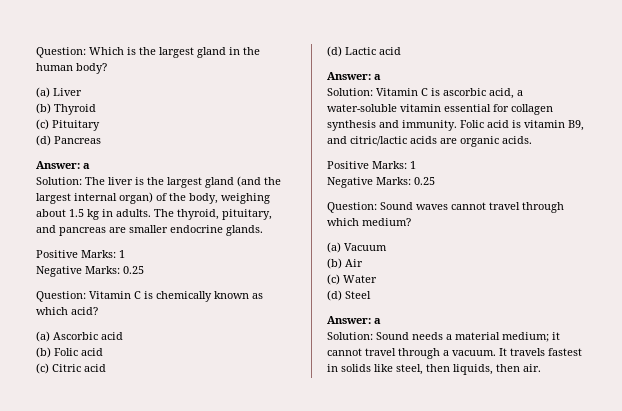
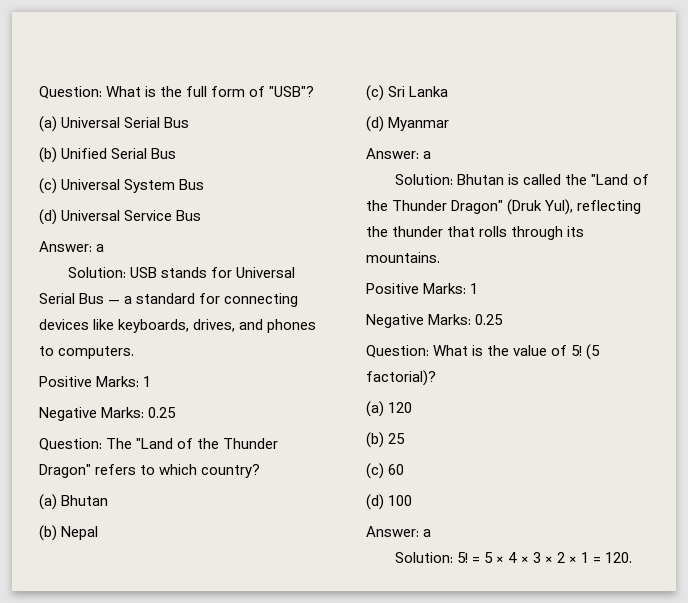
[36,47,260,58] [36,63,107,74] [36,87,82,98] [36,103,96,115] [36,119,100,131] [36,135,101,146] [36,161,90,169] [36,176,281,188] [36,192,270,204] [36,209,272,220] [36,225,263,236] [36,250,125,258] [36,266,144,277] [36,291,263,302] [36,307,98,315] [36,331,123,342] [36,347,103,358] [36,363,106,374] [327,46,401,57] [327,72,381,80] [327,88,523,99] [327,104,553,115] [327,120,584,131] [327,136,532,147] [327,161,416,169] [327,177,435,188] [327,202,564,213] [327,218,411,226] [327,242,387,253] [327,258,363,269] [327,274,377,285] [327,290,371,301] [327,316,381,324] [327,332,560,342] [327,348,582,359] [327,364,541,375] Question: Which is the largest gland in the human body? // (a) Liver // (b) Thyroid // (c) Pituitary // (d) Pancreas // Answer: a // Solution: The liver is the largest gland (and the largest internal organ) of the body, weighing about 1.5 kg in adults. The thyroid, pituitary, and pancreas are smaller endocrine glands. // Positive Marks: 1 // Negative Marks: 0.25 // Question: Vitamin C is chemically known as which acid? // (a) Ascorbic acid // (b) Folic acid // (c) Citric acid // (d) Lactic acid // Answer: a // Solution: Vitamin C is ascorbic acid, a water-soluble vitamin essential for collagen synthesis and immunity. Folic acid is vitamin B9, and citric/lactic acids are organic acids. // Positive Marks: 1 // Negative Marks: 0.25 // Question: Sound waves cannot travel through which medium? // (a) Vacuum // (b) Air // (c) Water // (d) Steel // Answer: a // Solution: Sound needs a material medium; it cannot travel through a vacuum. It travels fastest in solids like steel, then liquids, then air. -> [39,86,315,99] [39,116,190,132] [39,147,177,163] [39,178,205,194] [39,209,202,225] [39,241,105,252] [68,267,296,278] [39,293,299,307] [39,319,317,333] [39,346,135,359] [39,376,152,387] [39,407,177,421] [39,438,279,451] [39,464,261,478] [39,494,109,510] [39,525,99,541] [366,85,449,101] [366,116,450,132] [366,148,432,159] [395,174,649,185] [366,199,642,215] [366,226,585,240] [366,252,440,263] [366,283,479,294] [366,314,504,328] [366,344,601,360] [366,370,436,386] [366,401,413,417] [366,432,406,448] [366,463,405,479] [366,494,413,510] [366,526,432,537] [395,552,632,563] Question: What is the full form of "USB"? // (a) Universal Serial Bus // (b) Unified Serial Bus // (c) Universal System Bus // (d) Universal Service Bus // Answer: a // Solution: USB stands for Universal Serial Bus — a standard for connecting devices like keyboards, drives, and phones to computers. // Positive Marks: 1 // Negative Marks: 0.25 // Question: The "Land of the Thunder Dragon" refers to which country? // (a) Bhutan // (b) Nepal // (c) Sri Lanka // (d) Myanmar // Answer: a // Solution: Bhutan is called the "Land of the Thunder Dragon" (Druk Yul), reflecting the thunder that rolls through its mountains. // Positive Marks: 1 // Negative Marks: 0.25 // Question: What is the value of 5! (5 factorial)? // (a) 120 // (b) 25 // (c) 60 // (d) 100 // Answer: a // Solution: 5! = 5 × 4 × 3 × 2 × 1 = 120.

